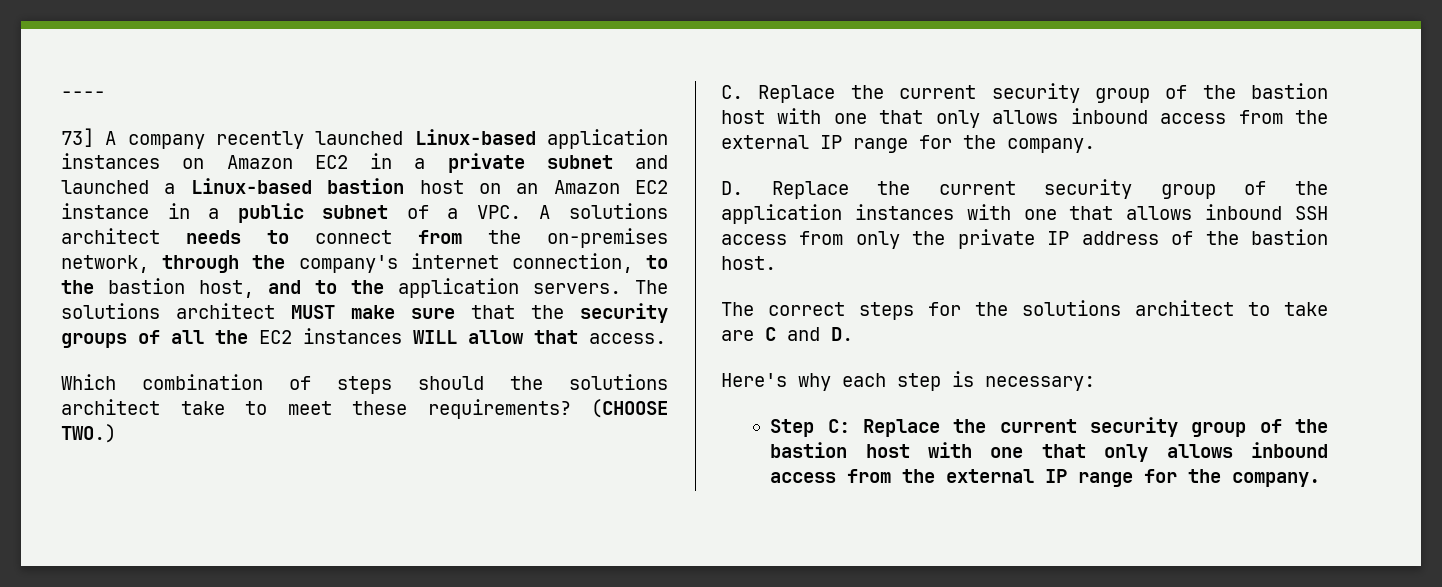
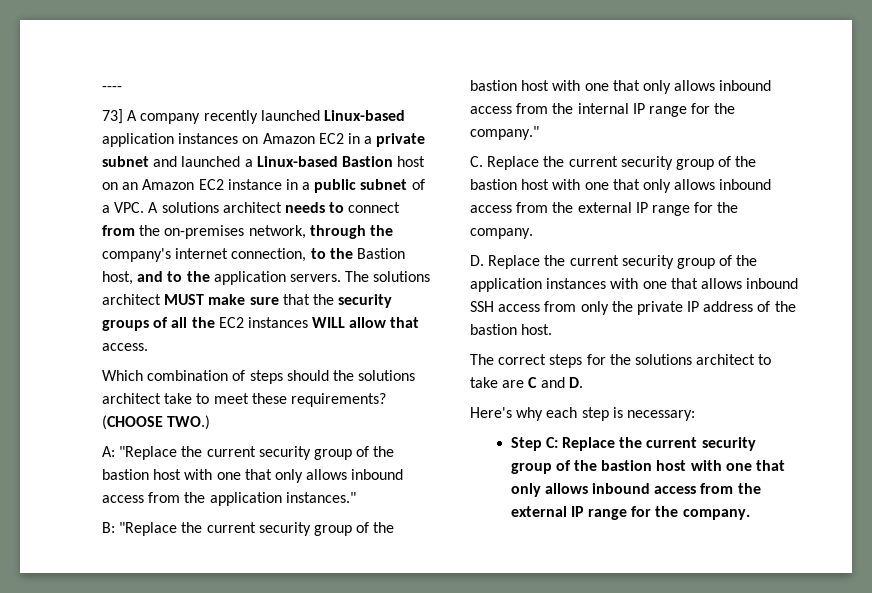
[327,178,405,194] bastion -> [341,156,393,167] Bastion
[108,278,185,294] bastion -> [356,248,405,259] Bastion
(116, 433) none -> [102,446,395,460] [102,469,404,483] [102,492,356,506] [102,522,395,536] [470,80,772,94] [470,103,736,117] [470,126,539,140] // A: "Replace the current security group of the bastion host with one that only allows inbound access from the application instances." // B: "Replace the current security group of the bastion host with one that only allows inbound access from the internal IP range for the company."

